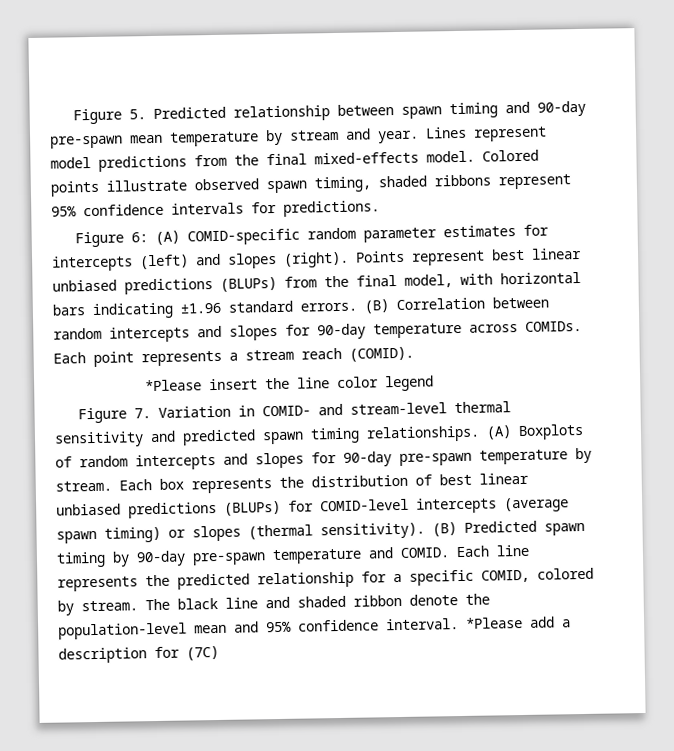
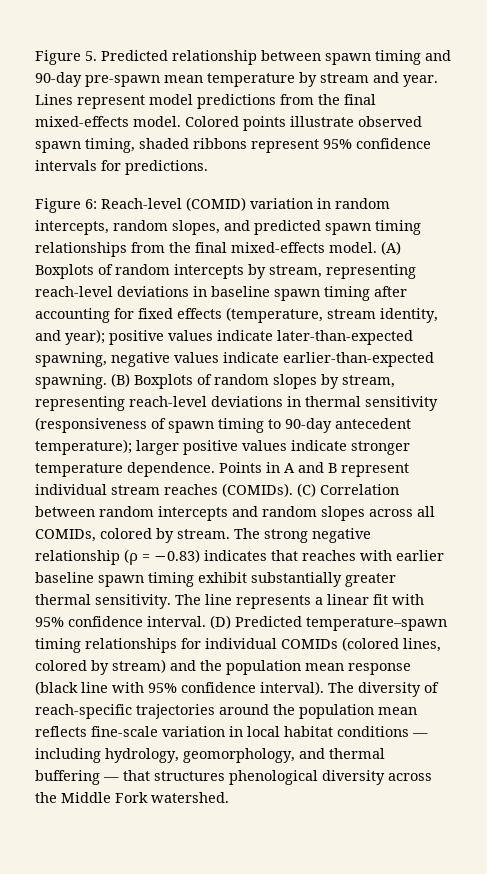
[155,224,550,246] [52,247,582,272] [52,271,581,295] [52,299,389,319] (A) COMID-specific random parameter estimates for intercepts (left) and slopes (right). Points represent best linear unbiased predictions (BLUPs) from the final model, with horizontal bars indicating ±1.96 standard errors. (B) -> [101,197,390,211] [35,220,421,235] [35,241,401,257] [35,264,416,279] [35,286,407,301] [35,307,438,323] [35,329,413,345] [35,352,434,367] [35,373,395,389] [35,396,438,411] [35,417,411,433] [35,439,410,455] [35,462,409,477] [35,483,316,497] Reach-level (COMID) variation in random intercepts, random slopes, and predicted spawn timing relationships from the final mixed-effects model. (A) Boxplots of random intercepts by stream, representing reach-level deviations in baseline spawn timing after accounting for fixed effects (temperature, stream identity, and year); positive values indicate later-than-expected spawning, negative values indicate earlier-than-expected spawning. (B) Boxplots of random slopes by stream, representing reach-level deviations in thermal sensitivity (responsiveness of spawn timing to 90-day antecedent temperature); larger positive values indicate stronger temperature dependence. Points in A and B represent individual stream reaches (COMIDs). (C)
[229,320,582,341] [53,346,414,367] [144,375,434,392] [78,401,512,424] [54,423,584,448] [55,447,592,471] [55,472,529,494] [56,497,569,519] [56,520,585,544] [56,544,529,568] [57,567,594,592] [57,593,490,616] [58,616,571,640] [58,645,219,664] slopes for 90-day temperature across COMIDs. Each point represents a stream reach (COMID). // *Please insert the line color legend // Figure 7. Variation in COMID- and stream-level thermal sensitivity and predicted spawn timing relationships. (A) Boxplots of random intercepts and slopes for 90-day pre-spawn temperature by stream. Each box represents the distribution of best linear unbiased predictions (BLUPs) for COMID-level intercepts (average spawn timing) or slopes (thermal sensitivity). (B) Predicted spawn timing by 90-day pre-spawn temperature and COMID. Each line represents the predicted relationship for a specific COMID, colored by stream. The black line and shaded ribbon denote the population-level mean and 95% confidence interval. *Please add a description for (7C) -> [262,506,435,521] [35,528,371,543] [35,549,444,565] [35,572,396,587] [35,594,424,609] [35,615,447,631] [35,637,441,653] [35,659,411,675] [35,681,439,697] [35,704,417,719] [35,726,428,737] [35,748,385,763] [35,770,432,785] [35,792,229,803] random slopes across all COMIDs, colored by stream. The strong negative relationship (ρ = −0.83) indicates that reaches with earlier baseline spawn timing exhibit substantially greater thermal sensitivity. The line represents a linear fit with 95% confidence interval. (D) Predicted temperature–spawn timing relationships for individual COMIDs (colored lines, colored by stream) and the population mean response (black line with 95% confidence interval). The diversity of reach-specific trajectories around the population mean reflects fine-scale variation in local habitat conditions — including hydrology, geomorphology, and thermal buffering — that structures phenological diversity across the Middle Fork watershed.

